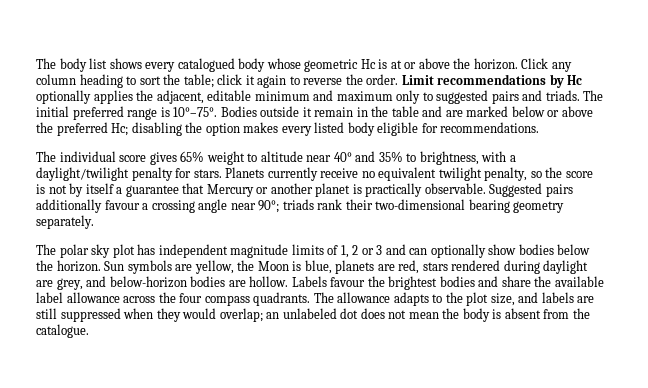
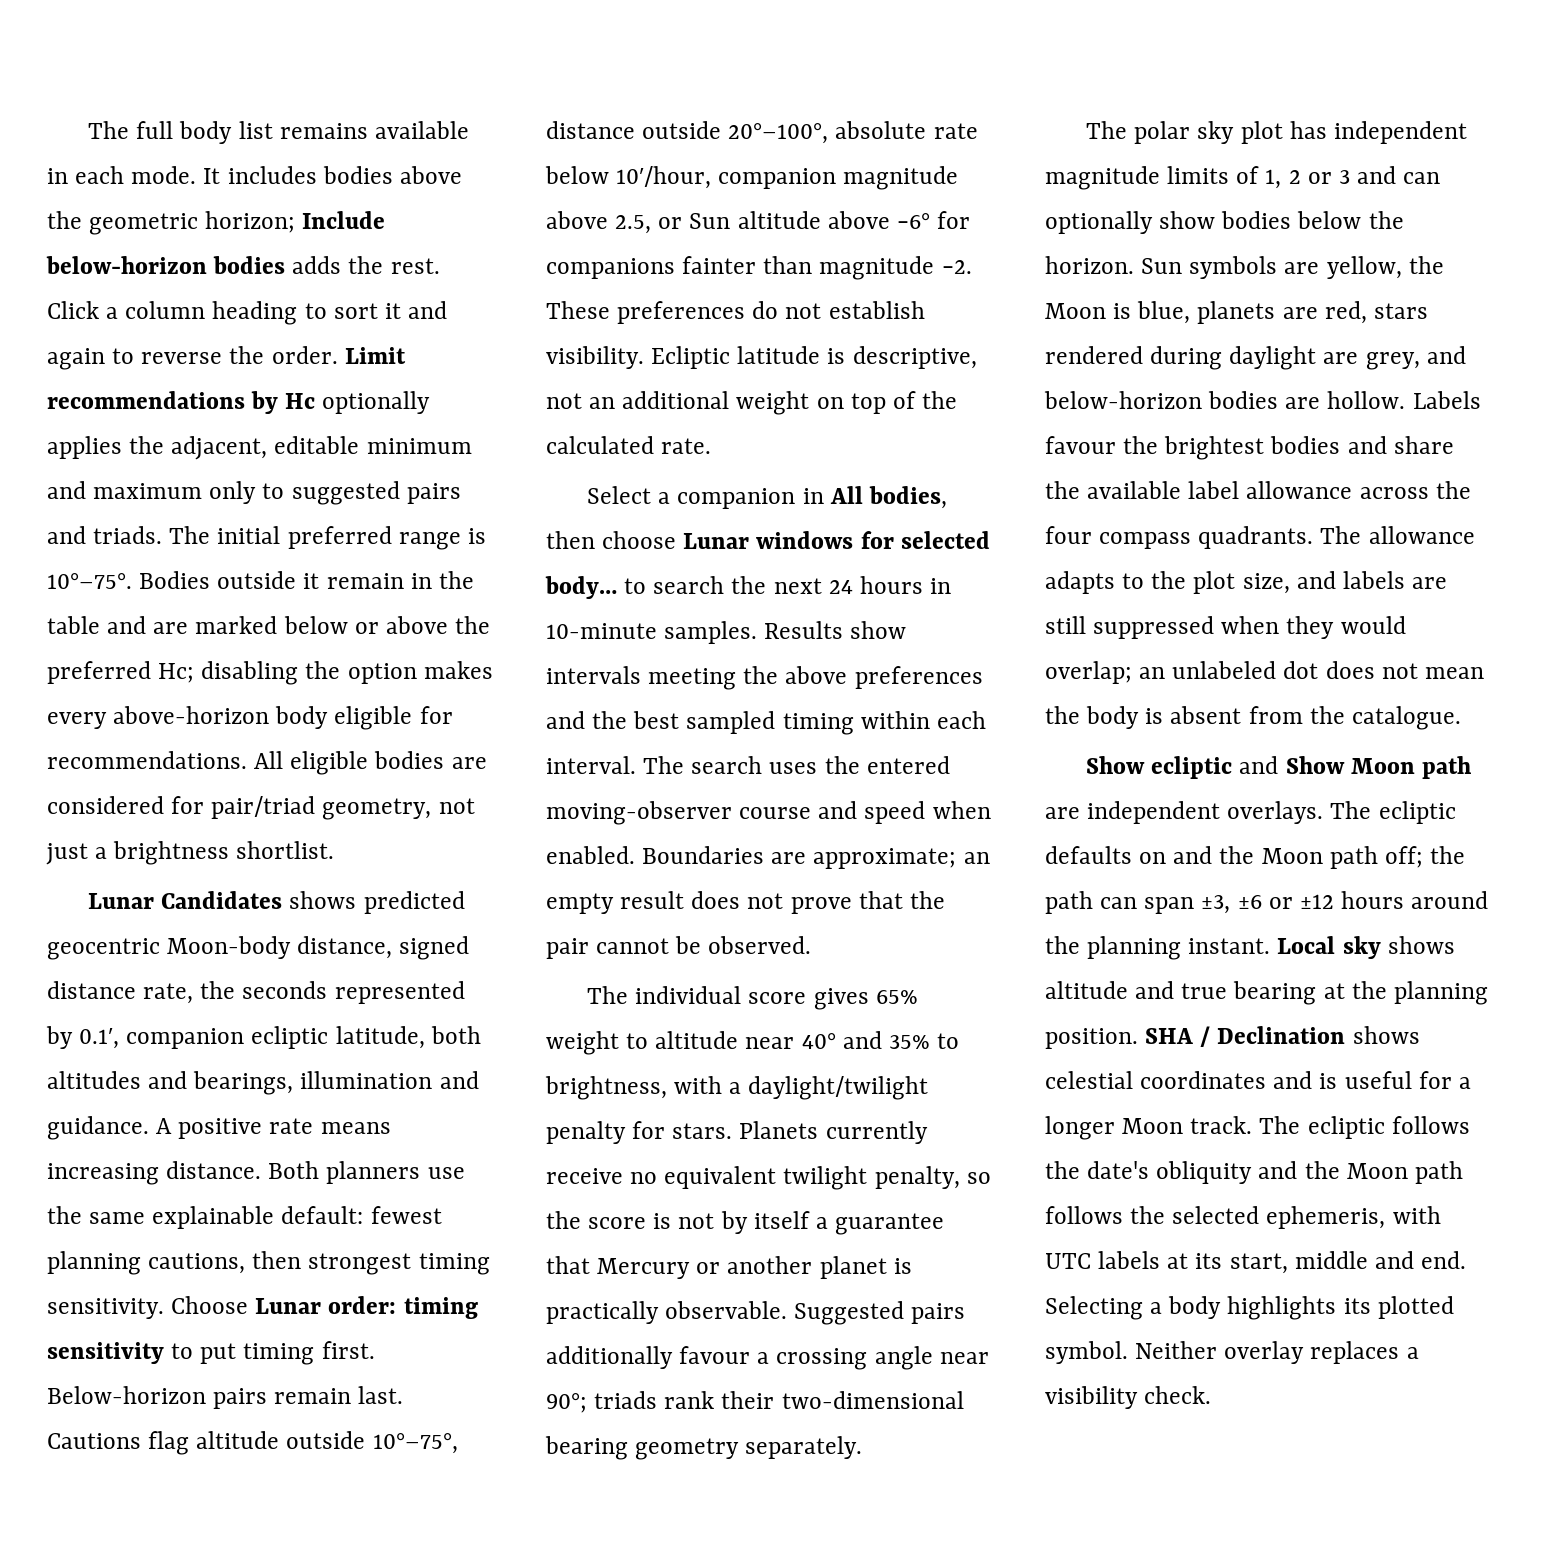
[36,58,56,69] The -> [88,121,174,139] The full
[109,58,572,72] [36,74,255,88] shows every catalogued body whose geometric Hc is at or above the horizon. Click any column heading to sort the table; click it -> [279,121,469,139] [47,166,462,184] [47,211,386,235] [46,256,440,274] [47,301,448,325] remains available in each mode. It includes bodies above the geometric horizon; Include below-horizon bodies adds the rest. Click a column heading to sort it and
[314,122,345,133] listed -> [113,706,270,724] above-horizon
(540, 127) none -> [254,751,487,775] [47,796,475,820] [46,841,335,865] [88,891,465,914] [47,936,470,960] [47,981,465,1004] [46,1026,481,1049] [47,1071,479,1095] [47,1116,391,1140] [47,1161,465,1185] [47,1206,442,1229] [47,1251,490,1275] [47,1296,478,1319] [47,1341,375,1365] [47,1386,404,1409] [47,1431,458,1455] [546,121,978,144] [545,166,959,190] [546,211,971,234] [546,256,972,280] [546,301,925,324] [546,346,977,369] [546,391,958,415] [546,436,712,454] [587,486,947,509] [546,531,990,549] [545,576,952,599] [546,621,907,644] [546,666,983,690] [546,711,986,735] [546,756,950,774] [546,801,991,825] [546,846,990,869] [546,891,945,914] [546,936,812,959] All eligible bodies are considered for pair/triad geometry, not just a brightness shortlist. // Lunar Candidates shows predicted geocentric Moon-body distance, signed distance rate, the seconds represented by 0.1′, companion ecliptic latitude, both altitudes and bearings, illumination and guidance. A positive rate means increasing distance. Both planners use the same explainable default: fewest planning cautions, then strongest timing sensitivity. Choose Lunar order: timing sensitivity to put timing first. Below-horizon pairs remain last. Cautions flag altitude outside 10°–75°, distance outside 20°–100°, absolute rate below 10′/hour, companion magnitude above 2.5, or Sun altitude above −6° for companions fainter than magnitude −2. These preferences do not establish visibility. Ecliptic latitude is descriptive, not an additional weight on top of the calculated rate. // Select a companion in All bodies, then choose Lunar windows for selected body… to search the next 24 hours in 10-minute samples. Results show intervals meeting the above preferences and the best sampled timing within each interval. The search uses the entered moving-observer course and speed when enabled. Boundaries are approximate; an empty result does not prove that the pair cannot be observed.
(89, 331) none -> [1086,756,1471,779] [1045,801,1456,824] [1045,846,1466,869] [1045,891,1489,914] [1045,936,1455,960] [1045,981,1488,1005] [1045,1026,1420,1049] [1045,1071,1471,1089] [1045,1116,1470,1140] [1045,1161,1463,1184] [1045,1206,1441,1229] [1045,1251,1467,1274] [1045,1296,1454,1320] [1045,1341,1419,1364] [1045,1386,1212,1409] // Show ecliptic and Show Moon path are independent overlays. The ecliptic defaults on and the Moon path off; the path can span ±3, ±6 or ±12 hours around the planning instant. Local sky shows altitude and true bearing at the planning position. SHA / Declination shows celestial coordinates and is useful for a longer Moon track. The ecliptic follows the date's obliquity and the Moon path follows the selected ephemeris, with UTC labels at its start, middle and end. Selecting a body highlights its plotted symbol. Neither overlay replaces a visibility check.

